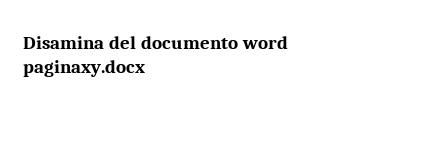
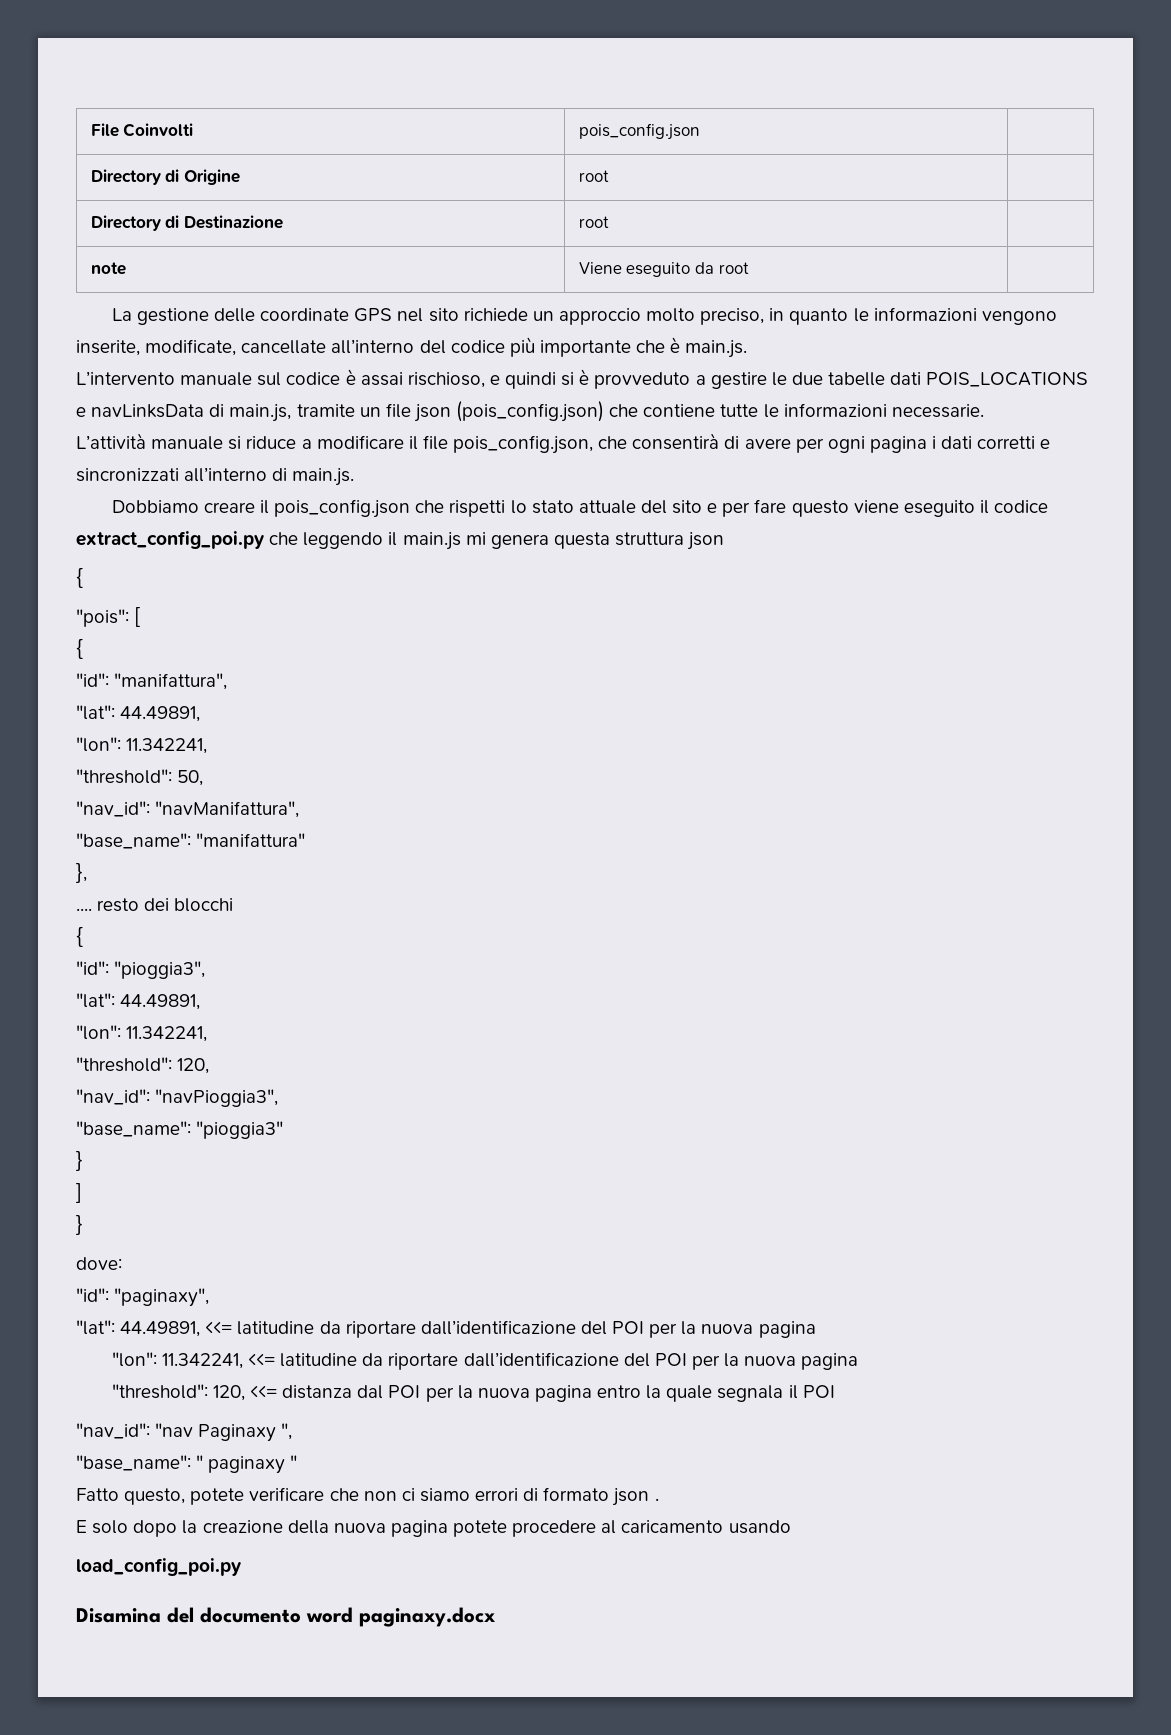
(23, 42) none -> [90,123,194,137] [578,123,700,140] [90,169,241,185] [578,170,609,182] [90,215,284,231] [578,216,609,228] [90,262,126,275] [578,262,749,277] [111,307,1057,325] [76,337,748,358] [76,369,1089,389] [76,401,984,422] [76,433,1051,454] [76,467,355,486] [111,499,1049,518] [76,531,725,550] [76,568,83,588] [76,607,141,627] [76,639,83,659] [76,673,228,690] [76,705,201,722] [76,737,208,754] [76,769,204,786] [76,801,300,818] [76,833,306,849] [76,863,87,883] [76,898,234,912] [76,927,83,947] [76,961,206,979] [76,993,201,1010] [76,1025,208,1042] [76,1057,210,1074] [76,1089,279,1107] [76,1121,284,1139] [76,1151,83,1171] [76,1183,82,1203] [76,1215,83,1235] [76,1257,122,1270] [76,1288,210,1307] [76,1320,816,1338] [111,1352,859,1370] [111,1384,835,1402] [76,1423,293,1442] [76,1455,298,1474] [76,1487,659,1506] [76,1520,791,1537] [76,1558,241,1576] File Coinvolti | pois_config.json | // Directory di Origine | root | // Directory di Destinazione | root | // note | Viene eseguito da root | // La gestione delle coordinate GPS nel sito richiede un approccio molto preciso, in quanto le informazioni vengono inserite, modificate, cancellate all’interno del codice più importante che è main.js. // L’intervento manuale sul codice è assai rischioso, e quindi si è provveduto a gestire le due tabelle dati POIS_LOCATIONS e navLinksData di main.js, tramite un file json (pois_config.json) che contiene tutte le informazioni necessarie. // L’attività manuale si riduce a modificare il file pois_config.json, che consentirà di avere per ogni pagina i dati corretti e sincronizzati all’interno di main.js. // Dobbiamo creare il pois_config.json che rispetti lo stato attuale del sito e per fare questo viene eseguito il codice extract_config_poi.py che leggendo il main.js mi genera questa struttura json // { // "pois": [ // { // "id": "manifattura", // "lat": 44.49891, // "lon": 11.342241, // "threshold": 50, // "nav_id": "navManifattura", // "base_name": "manifattura" // }, // .... resto dei blocchi // { // "id": "pioggia3", // "lat": 44.49891, // "lon": 11.342241, // "threshold": 120, // "nav_id": "navPioggia3", // "base_name": "pioggia3" // } // ] // } // dove: // "id": "paginaxy", // "lat": 44.49891, <<= latitudine da riportare dall’identificazione del POI per la nuova pagina // "lon": 11.342241, <<= latitudine da riportare dall’identificazione del POI per la nuova pagina // "threshold": 120, <<= distanza dal POI per la nuova pagina entro la quale segnala il POI // "nav_id": "nav Paginaxy ", // "base_name": " paginaxy " // Fatto questo, potete verificare che non ci siamo errori di formato json . // E solo dopo la creazione della nuova pagina potete procedere al caricamento usando // load_config_poi.py //

